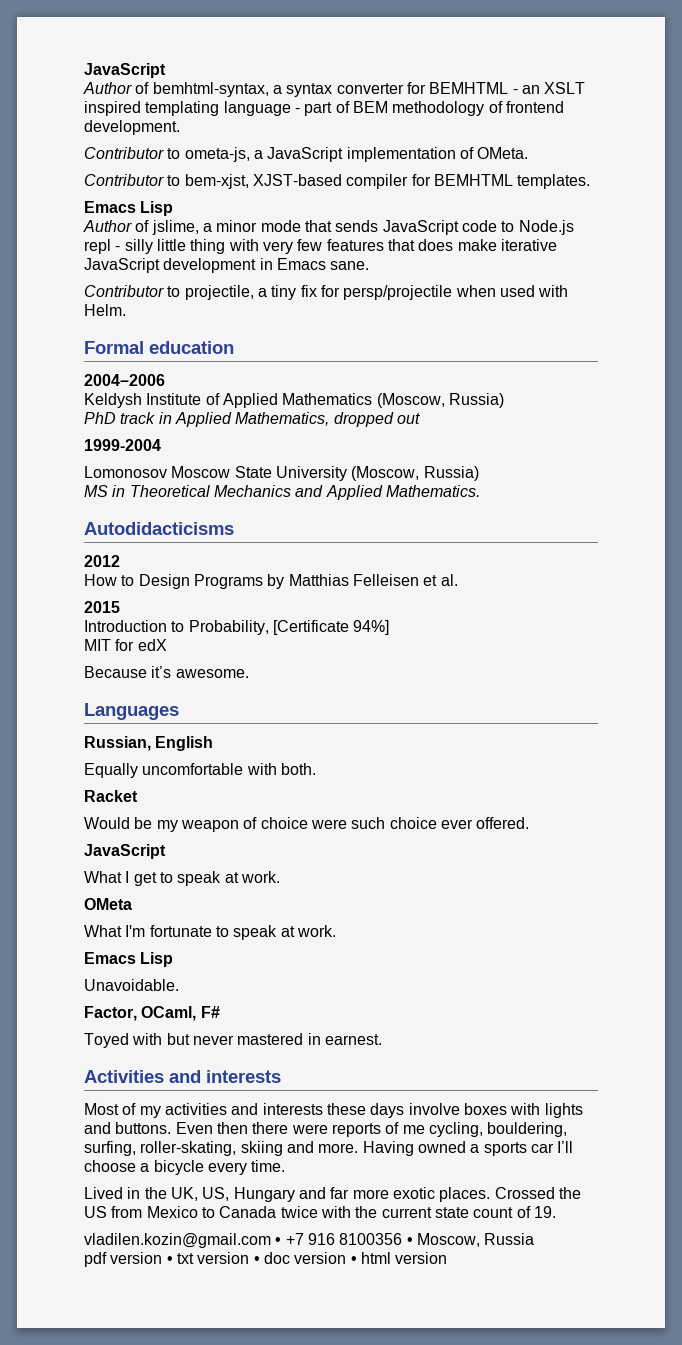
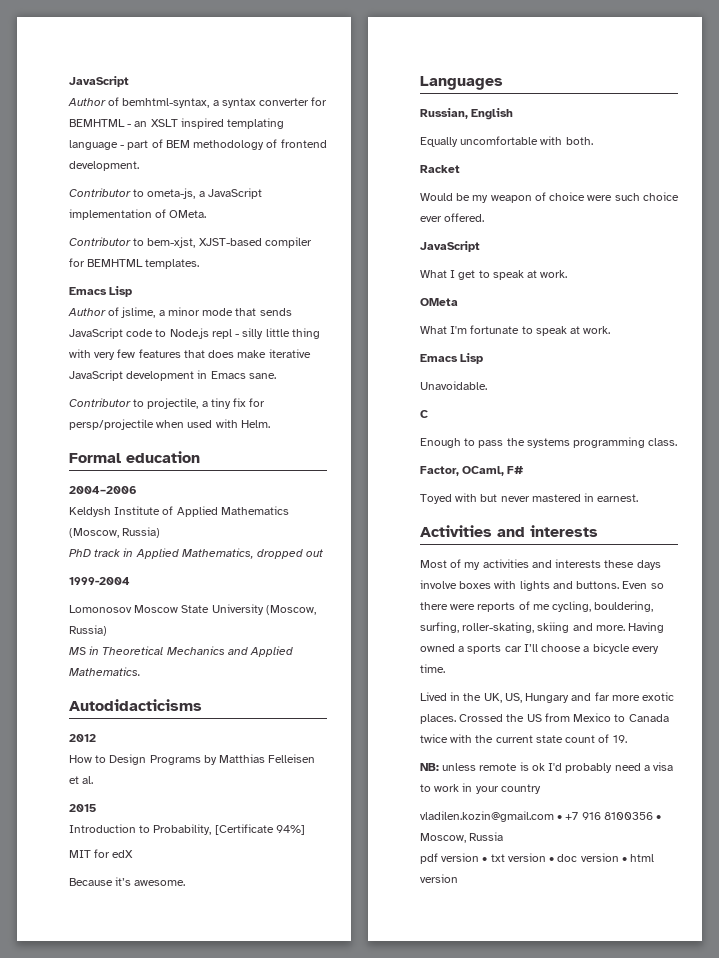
(179, 985) none -> [420,410,428,418] [420,437,678,448] // C // Enough to pass the systems programming class.
[216,1122,248,1134] then -> [650,583,664,589] so
(556, 1212) none -> [420,762,674,773] [420,783,541,794] // NB: unless remote is ok I'd probably need a visa to work in your country

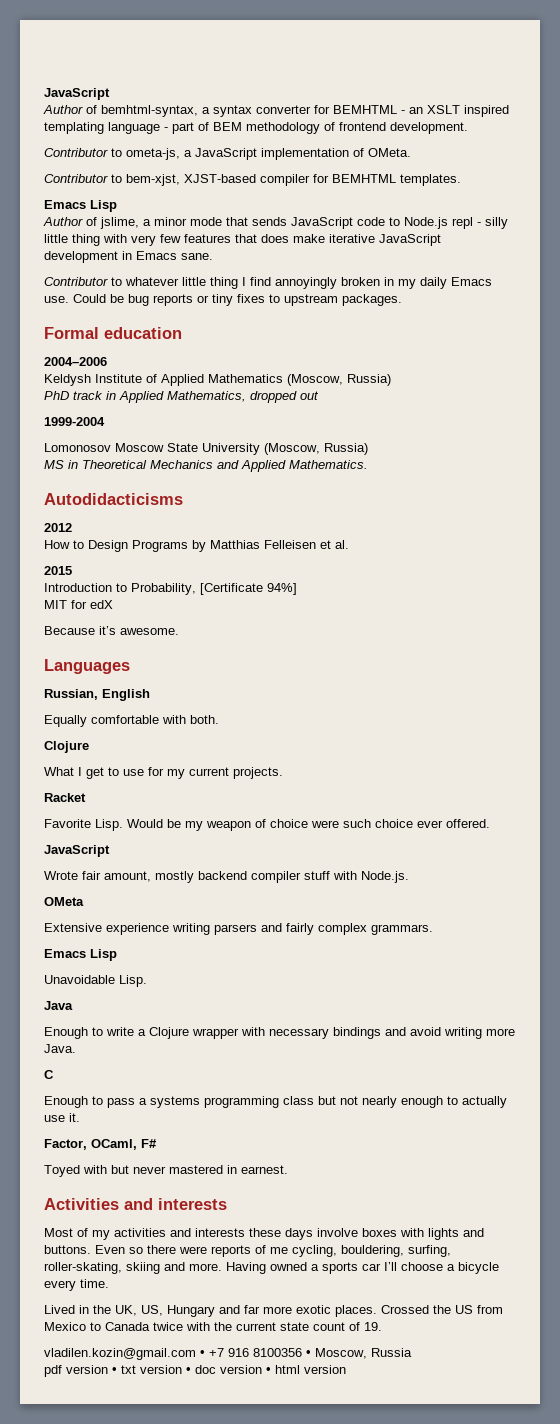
[147,398,266,409] [69,419,270,430] projectile, a tiny fix for persp/projectile when used with Helm. -> [125,277,492,289] [44,294,402,306] whatever little thing I find annoyingly broken in my daily Emacs use. Could be bug reports or tiny fixes to upstream packages.
[460,136,539,145] uncomfortable -> [91,715,159,724] comfortable
(593, 141) none -> [44,741,89,753] [44,767,283,779] // Clojure // What I get to use for my current projects.
(460, 169) none -> [44,819,123,831] Favorite Lisp.
[420,270,568,280] [420,298,458,306] [420,325,611,336] [420,353,484,364] [420,381,487,390] What I get to speak at work. // OMeta // What I'm fortunate to speak at work. // Emacs Lisp // Unavoidable. -> [44,871,409,883] [44,897,84,906] [44,923,433,935] [44,949,117,961] [44,975,147,987] [44,1001,73,1010] [44,1027,515,1039] [44,1044,76,1053] Wrote fair amount, mostly backend compiler stuff with Node.js. // OMeta // Extensive experience writing parsers and fairly complex grammars. // Emacs Lisp // Unavoidable Lisp. // Java // Enough to write a Clojure wrapper with necessary bindings and avoid writing more Java.
[506,438,525,446] the -> [139,1098,147,1105] a
[648,438,678,446] class. -> [283,1096,507,1108] [44,1113,80,1122] class but not nearly enough to actually use it.
[420,762,674,773] [420,783,541,794] // NB: unless remote is ok I'd probably need a visa to work in your country -> (382, 1326) none

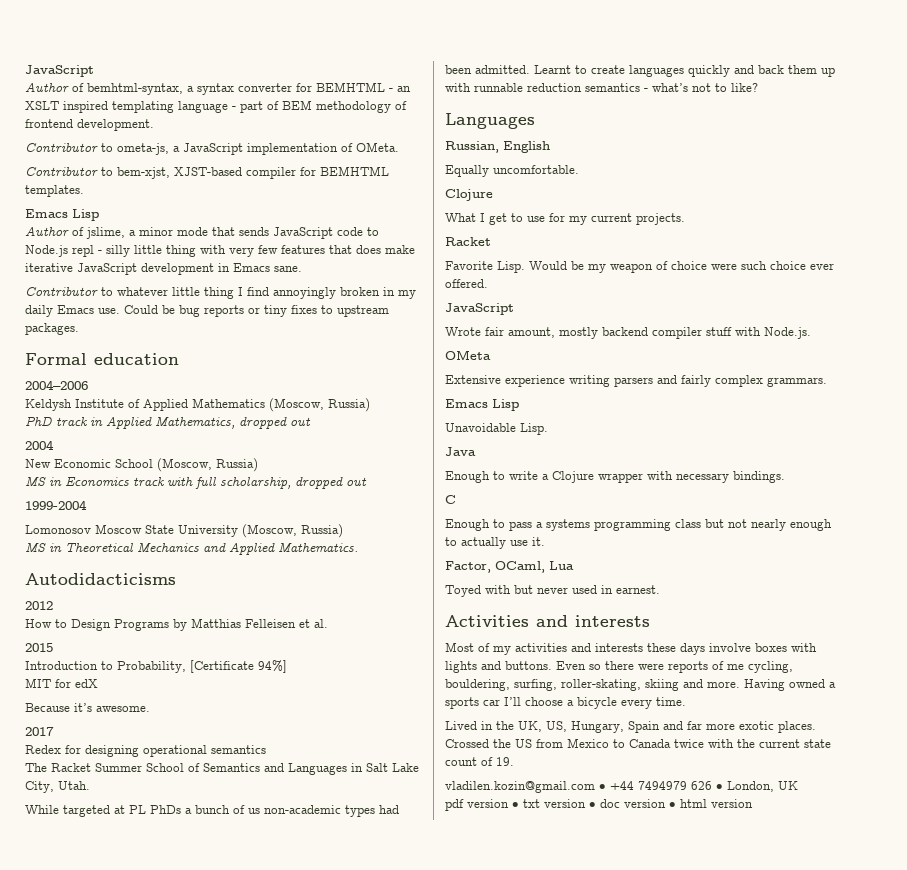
(319, 395) none -> [25,440,54,450] [25,458,258,472] [25,476,367,489] // 2004 // New Economic School (Moscow, Russia) // MS in Economics track with full scholarship, dropped out
(179, 631) none -> [25,727,54,736] [25,745,266,757] [25,763,419,775] [25,781,90,793] [25,805,399,817] [445,65,835,77] [445,83,758,92] // 2017 // Redex for designing operational semantics // The Racket Summer School of Semantics and Languages in Salt Lake City, Utah. // While targeted at PL PhDs a bunch of us non-academic types had been admitted. Learnt to create languages quickly and back them up with runnable reduction semantics - what’s not to like?
[91,715,219,724] comfortable with both. -> [493,165,579,174] uncomfortable.
[333,1027,515,1039] [44,1044,76,1053] bindings and avoid writing more Java. -> [733,471,785,483] bindings.
[141,1139,157,1148] F# -> [549,561,574,570] Lua
[169,1165,223,1174] mastered -> [572,585,597,594] used
[167,1305,215,1317] Hungary -> [571,721,660,733] Hungary, Spain
[209,1348,412,1359] +7 916 8100356 • Moscow, Russia -> [610,781,798,792] +44 7494979 626 • London, UK

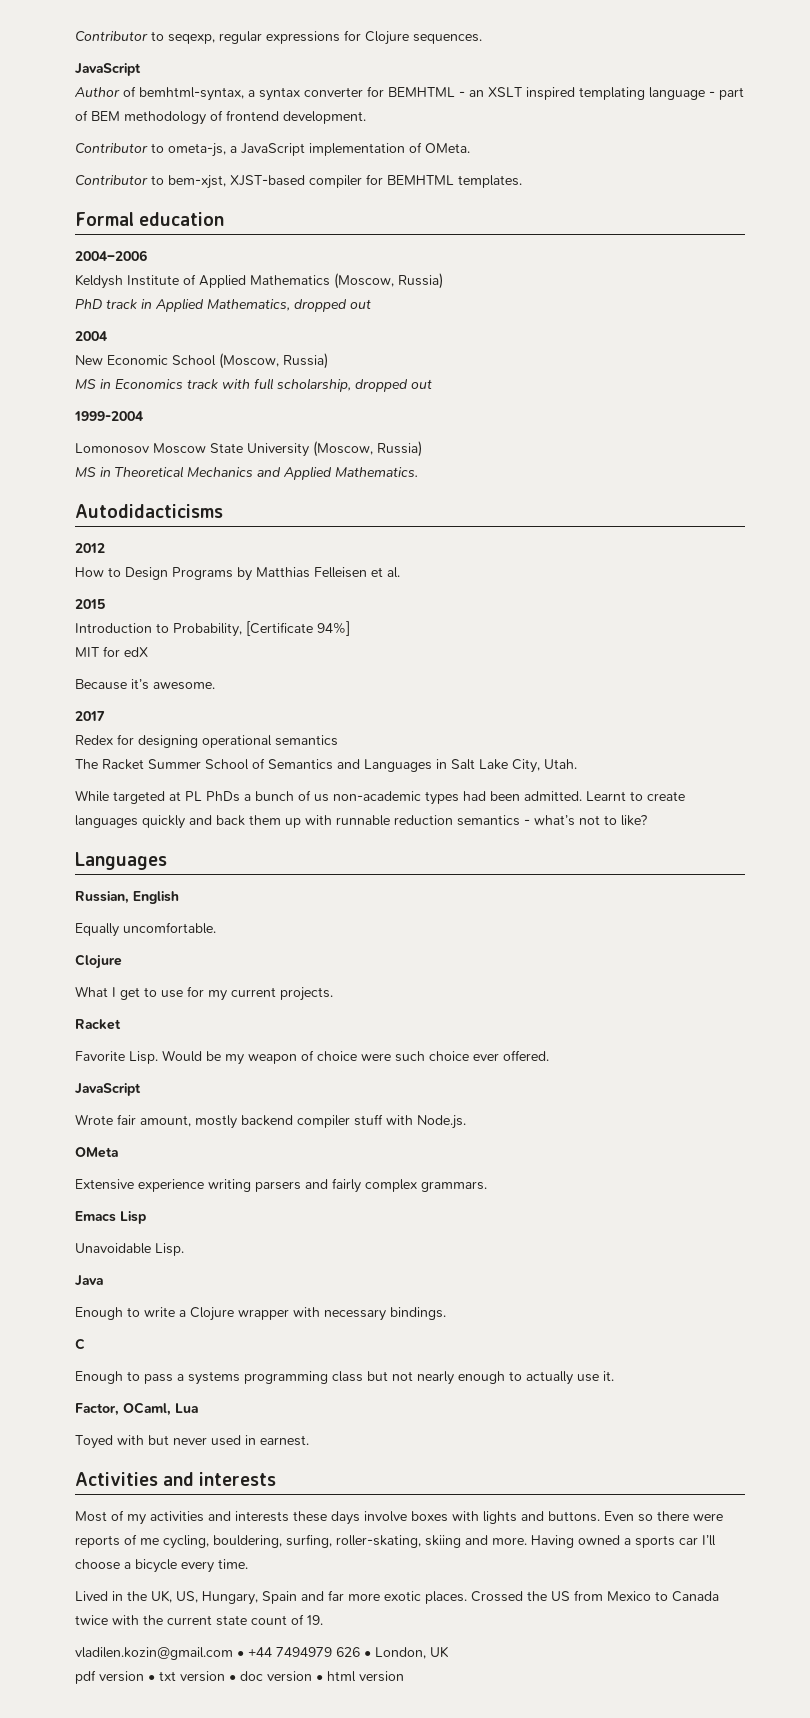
(25, 71) none -> [75,30,482,45] Contributor to seqexp, regular expressions for Clojure sequences. //
[25,209,99,221] [25,227,379,239] [25,245,415,257] [25,263,302,275] [25,287,416,299] [25,305,389,317] [25,323,79,335] // Emacs Lisp // Author of jslime, a minor mode that sends JavaScript code to Node.js repl - silly little thing with very few features that does make iterative JavaScript development in Emacs sane. // Contributor to whatever little thing I find annoyingly broken in my daily Emacs use. Could be bug reports or tiny fixes to upstream packages. -> (522, 181) none

